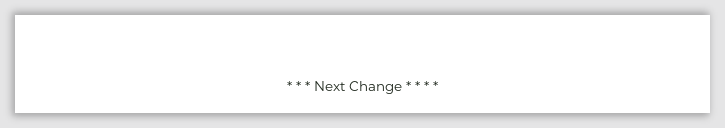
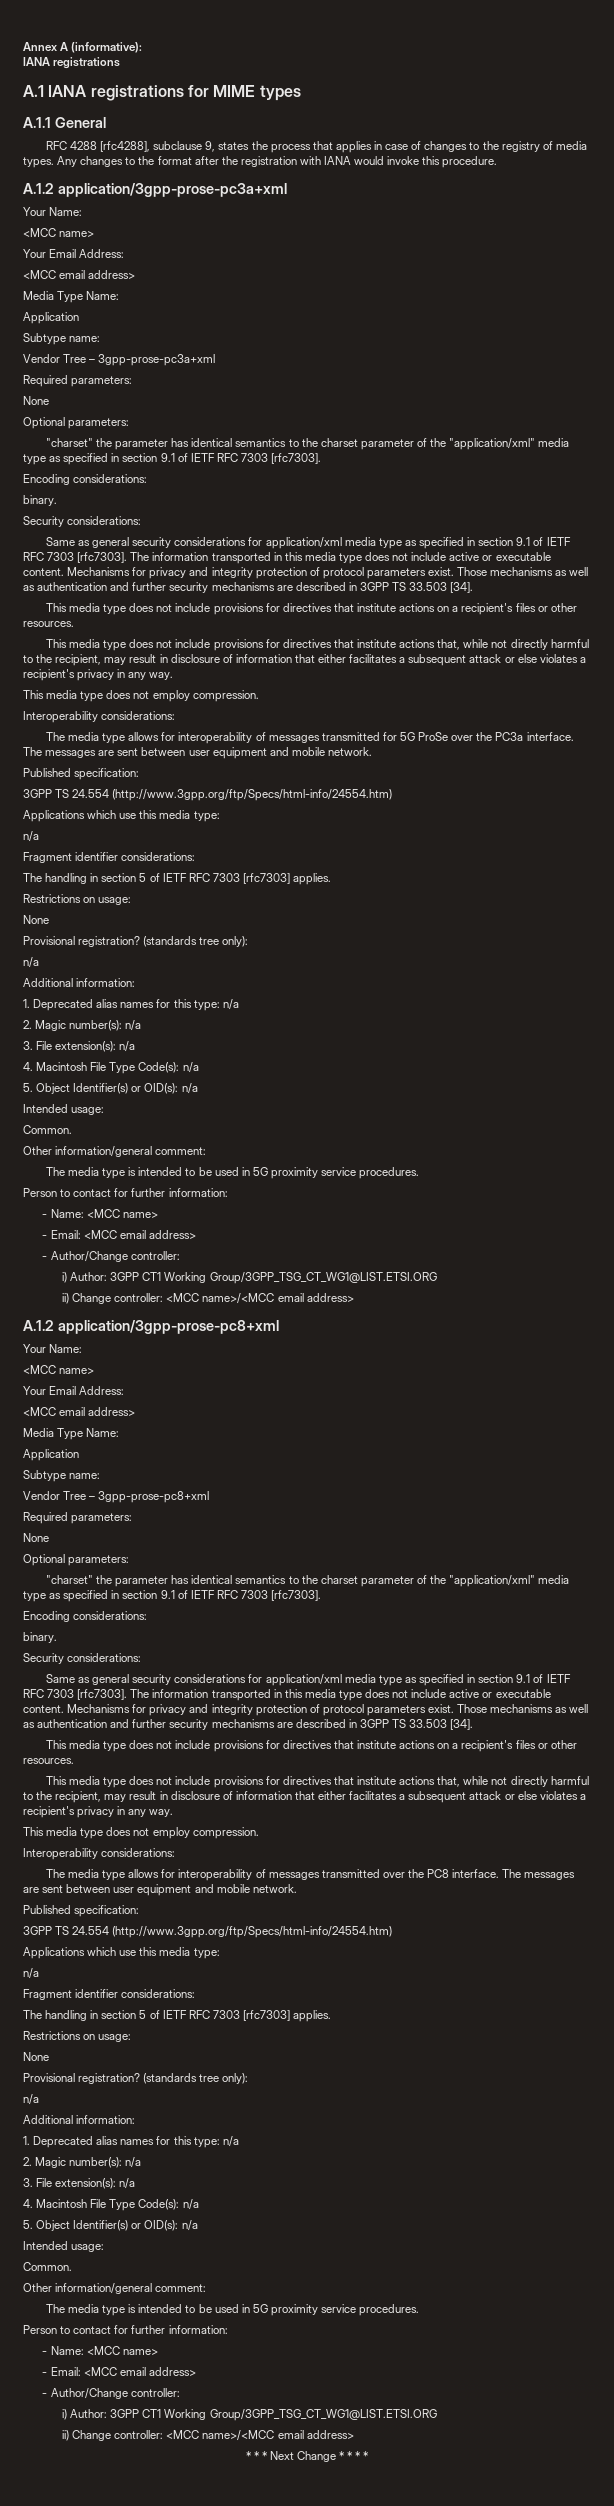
(287, 86) none -> [23,42,143,53] [23,57,121,69] [23,85,301,101] [23,117,106,128] [45,141,587,153] [23,156,498,168] [23,183,287,197] [23,207,83,216] [23,228,95,237] [23,249,125,258] [23,270,136,279] [23,291,120,303] [23,312,79,324] [23,333,101,345] [23,354,216,366] [23,375,133,387] [23,396,49,405] [23,417,130,429] [45,438,570,450] [23,453,322,465] [23,474,148,485] [23,495,57,506] [23,516,142,527] [45,537,571,549] [23,552,551,564] [23,567,589,579] [23,582,474,593] [45,603,577,615] [23,621,74,627] [45,639,589,651] [23,654,586,666] [23,669,174,681] [23,690,259,702] [23,711,176,723] [45,732,574,744] [23,747,372,759] [23,768,140,780] [23,789,393,801] [23,810,220,822] [23,831,39,842] [23,852,196,863] [23,873,332,885] [23,894,132,905] [23,915,49,924] [23,936,249,947] [23,957,39,968] [23,978,136,987] [23,999,239,1011] [23,1020,142,1031] [23,1041,136,1052] [23,1062,199,1074] [23,1083,198,1094] [23,1104,105,1115] [23,1125,72,1134] [23,1146,207,1157] [45,1167,420,1179] [23,1188,228,1197] [42,1209,158,1218] [42,1230,196,1239] [42,1251,180,1262] [61,1272,437,1284] [61,1293,354,1304] [23,1320,279,1334] [23,1344,83,1353] [23,1365,95,1374] [23,1386,125,1395] [23,1407,136,1416] [23,1428,120,1440] [23,1449,79,1461] [23,1470,101,1482] [23,1491,210,1503] [23,1512,133,1524] [23,1533,49,1542] [23,1554,130,1566] [45,1575,570,1587] [23,1590,322,1602] [23,1611,148,1622] [23,1632,57,1643] [23,1653,142,1664] [45,1674,571,1686] [23,1689,551,1701] [23,1704,589,1716] [23,1719,474,1730] [45,1740,577,1752] [23,1758,74,1764] [45,1776,589,1788] [23,1791,586,1803] [23,1806,174,1818] [23,1827,259,1839] [23,1848,176,1860] [45,1869,576,1881] [23,1884,297,1896] [23,1905,140,1917] [23,1926,393,1938] [23,1947,220,1959] [23,1968,39,1979] [23,1989,196,2000] [23,2010,332,2022] [23,2031,132,2042] [23,2052,49,2061] [23,2073,249,2084] [23,2094,39,2105] [23,2115,136,2124] [23,2136,239,2148] [23,2157,142,2168] [23,2178,136,2189] [23,2199,199,2211] [23,2220,198,2231] [23,2241,105,2252] [23,2262,72,2271] [23,2283,207,2294] [45,2304,420,2316] [23,2325,228,2334] [42,2346,158,2355] [42,2367,196,2376] [42,2388,180,2399] [61,2409,437,2421] [61,2430,354,2441] Annex A (informative): // IANA registrations // A.1 IANA registrations for MIME types // A.1.1 General // RFC 4288 [rfc4288], subclause 9, states the process that applies in case of changes to the registry of media types. Any changes to the format after the registration with IANA would invoke this procedure. // A.1.2 application/3gpp-prose-pc3a+xml // Your Name: // <MCC name> // Your Email Address: // <MCC email address> // Media Type Name: // Application // Subtype name: // Vendor Tree – 3gpp-prose-pc3a+xml // Required parameters: // None // Optional parameters: // "charset" the parameter has identical semantics to the charset parameter of the "application/xml" media type as specified in section 9.1 of IETF RFC 7303 [rfc7303]. // Encoding considerations: // binary. // Security considerations: // Same as general security considerations for application/xml media type as specified in section 9.1 of IETF RFC 7303 [rfc7303]. The information transported in this media type does not include active or executable content. Mechanisms for privacy and integrity protection of protocol parameters exist. Those mechanisms as well as authentication and further security mechanisms are described in 3GPP TS 33.503 [34]. // This media type does not include provisions for directives that institute actions on a recipient's files or other resources. // This media type does not include provisions for directives that institute actions that, while not directly harmful to the recipient, may result in disclosure of information that either facilitates a subsequent attack or else violates a recipient's privacy in any way. // This media type does not employ compression. // Interoperability considerations: // The media type allows for interoperability of messages transmitted for 5G ProSe over the PC3a interface. The messages are sent between user equipment and mobile network. // Published specification: // 3GPP TS 24.554 (http://www.3gpp.org/ftp/Specs/html-info/24554.htm) // Applications which use this media type: // n/a // Fragment identifier considerations: // The handling in section 5 of IETF RFC 7303 [rfc7303] applies. // Restrictions on usage: // None // Provisional registration? (standards tree only): // n/a // Additional information: // 1. Deprecated alias names for this type: n/a // 2. Magic number(s): n/a // 3. File extension(s): n/a // 4. Macintosh File Type Code(s): n/a // 5. Object Identifier(s) or OID(s): n/a // Intended usage: // Common. // Other information/general comment: // The media type is intended to be used in 5G proximity service procedures. // Person to contact for further information: // - Name: <MCC name> // - Email: <MCC email address> // - Author/Change controller: // i) Author: 3GPP CT1 Working Group/3GPP_TSG_CT_WG1@LIST.ETSI.ORG // ii) Change controller: <MCC name>/<MCC email address> // A.1.2 application/3gpp-prose-pc8+xml // Your Name: // <MCC name> // Your Email Address: // <MCC email address> // Media Type Name: // Application // Subtype name: // Vendor Tree – 3gpp-prose-pc8+xml // Required parameters: // None // Optional parameters: // "charset" the parameter has identical semantics to the charset parameter of the "application/xml" media type as specified in section 9.1 of IETF RFC 7303 [rfc7303]. // Encoding considerations: // binary. // Security considerations: // Same as general security considerations for application/xml media type as specified in section 9.1 of IETF RFC 7303 [rfc7303]. The information transported in this media type does not include active or executable content. Mechanisms for privacy and integrity protection of protocol parameters exist. Those mechanisms as well as authentication and further security mechanisms are described in 3GPP TS 33.503 [34]. // This media type does not include provisions for directives that institute actions on a recipient's files or other resources. // This media type does not include provisions for directives that institute actions that, while not directly harmful to the recipient, may result in disclosure of information that either facilitates a subsequent attack or else violates a recipient's privacy in any way. // This media type does not employ compression. // Interoperability considerations: // The media type allows for interoperability of messages transmitted over the PC8 interface. The messages are sent between user equipment and mobile network. // Published specification: // 3GPP TS 24.554 (http://www.3gpp.org/ftp/Specs/html-info/24554.htm) // Applications which use this media type: // n/a // Fragment identifier considerations: // The handling in section 5 of IETF RFC 7303 [rfc7303] applies. // Restrictions on usage: // None // Provisional registration? (standards tree only): // n/a // Additional information: // 1. Deprecated alias names for this type: n/a // 2. Magic number(s): n/a // 3. File extension(s): n/a // 4. Macintosh File Type Code(s): n/a // 5. Object Identifier(s) or OID(s): n/a // Intended usage: // Common. // Other information/general comment: // The media type is intended to be used in 5G proximity service procedures. // Person to contact for further information: // - Name: <MCC name> // - Email: <MCC email address> // - Author/Change controller: // i) Author: 3GPP CT1 Working Group/3GPP_TSG_CT_WG1@LIST.ETSI.ORG // ii) Change controller: <MCC name>/<MCC email address> //

